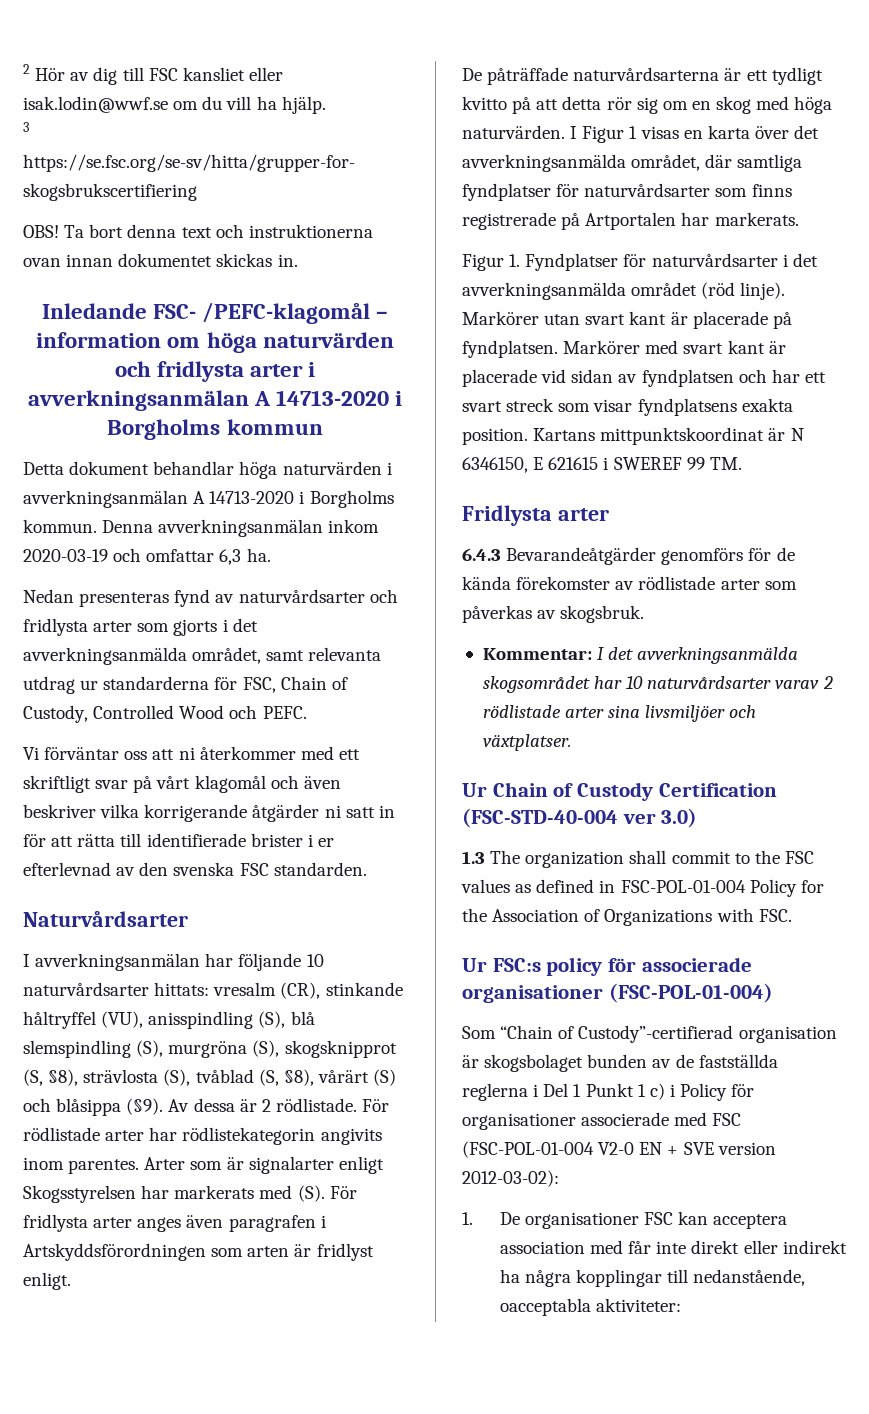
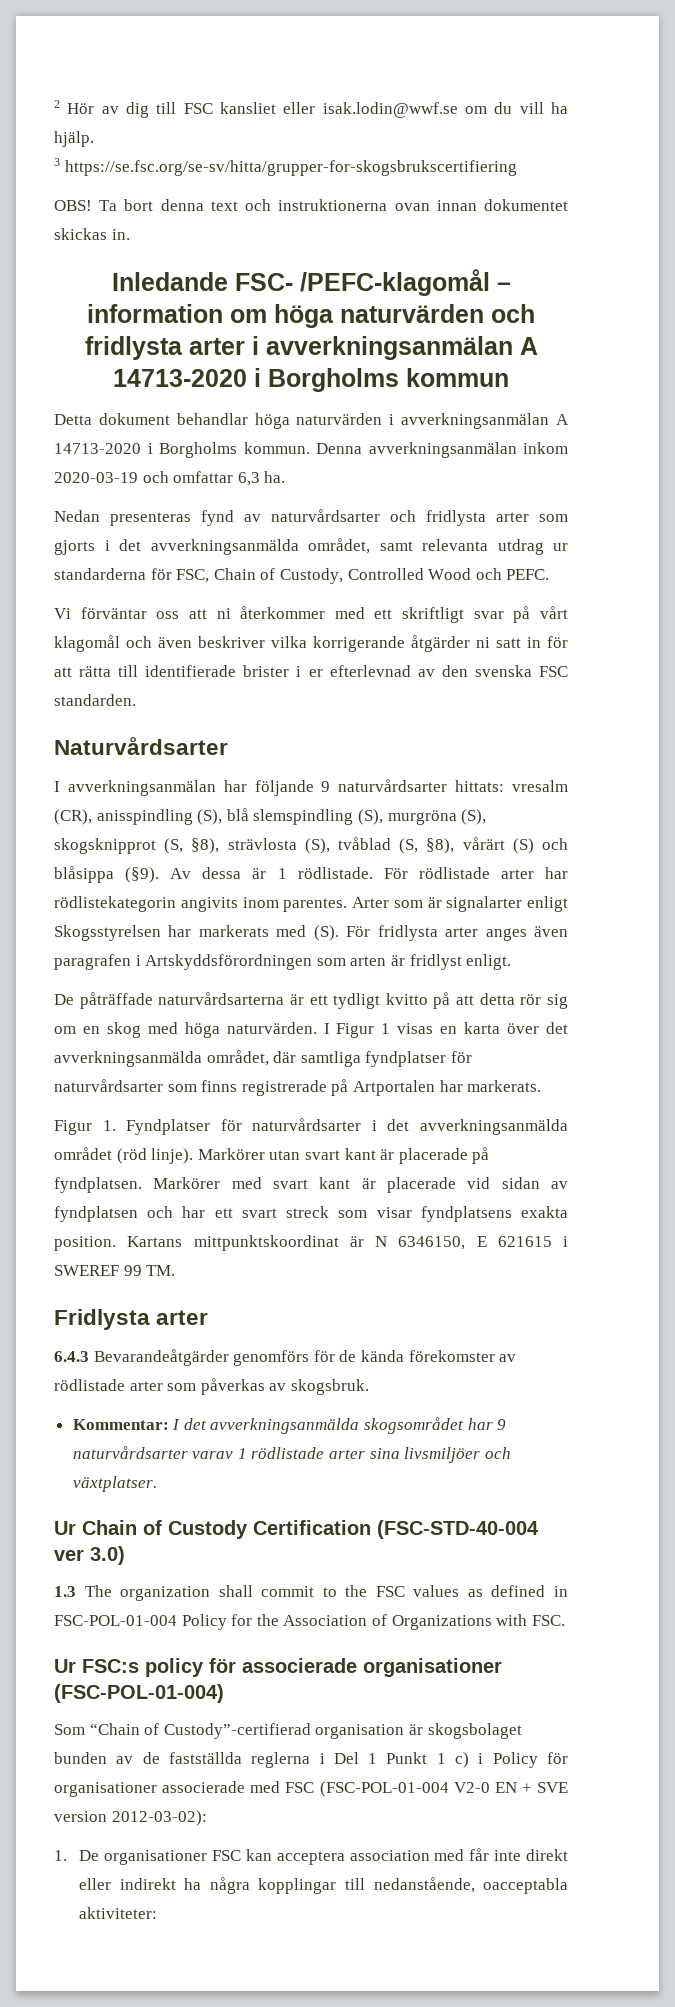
[306,954,324,967] 10 -> [321,781,331,792] 9
[325,982,403,996] [23,1011,144,1029] stinkande håltryffel (VU), -> (92, 817) none
[261,1099,271,1112] 2 -> [277,868,287,879] 1
[626,676,644,689] 10 -> [497,1419,507,1430] 9
[822,676,833,689] 2 -> [237,1448,247,1459] 1

